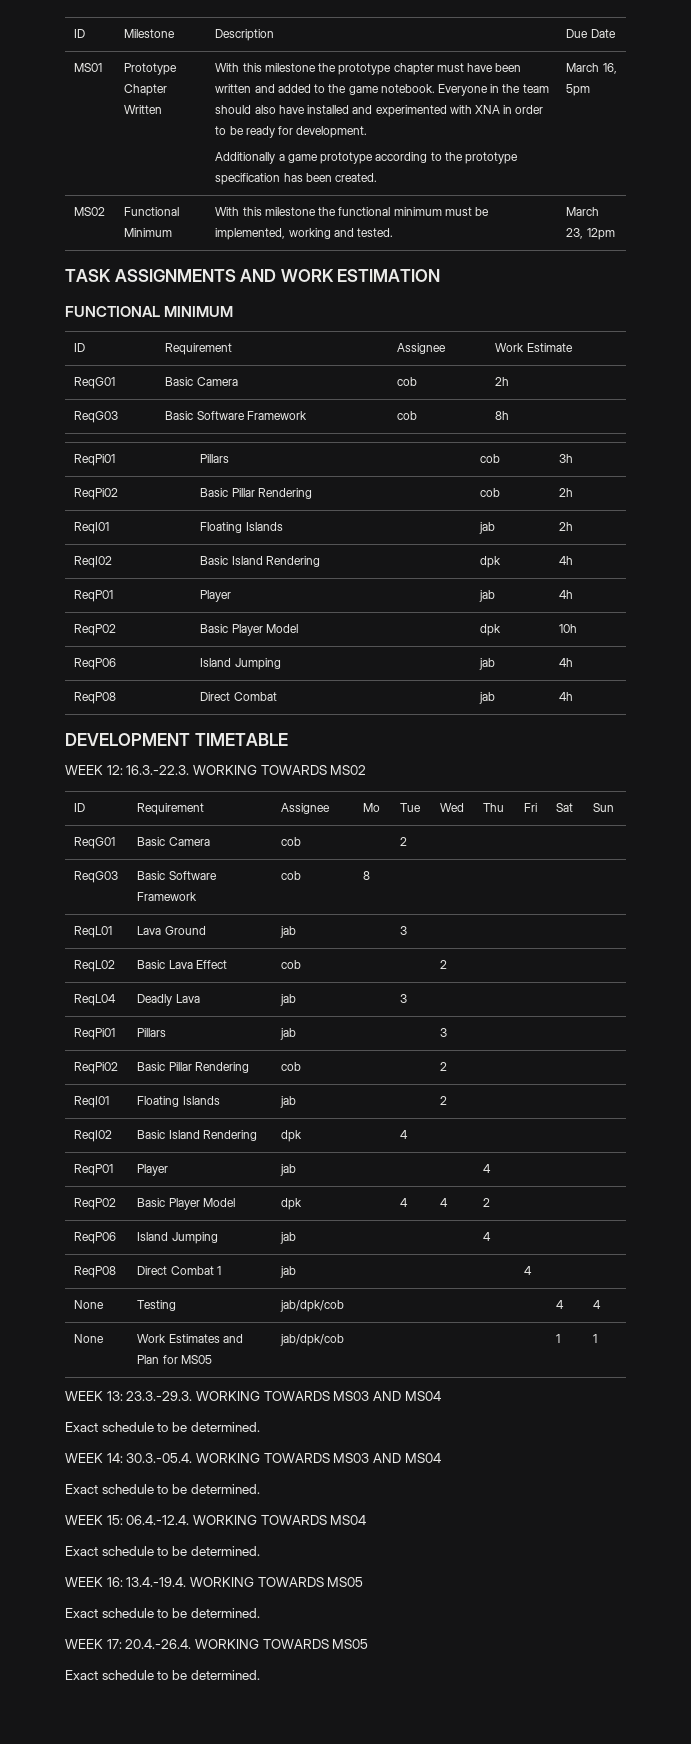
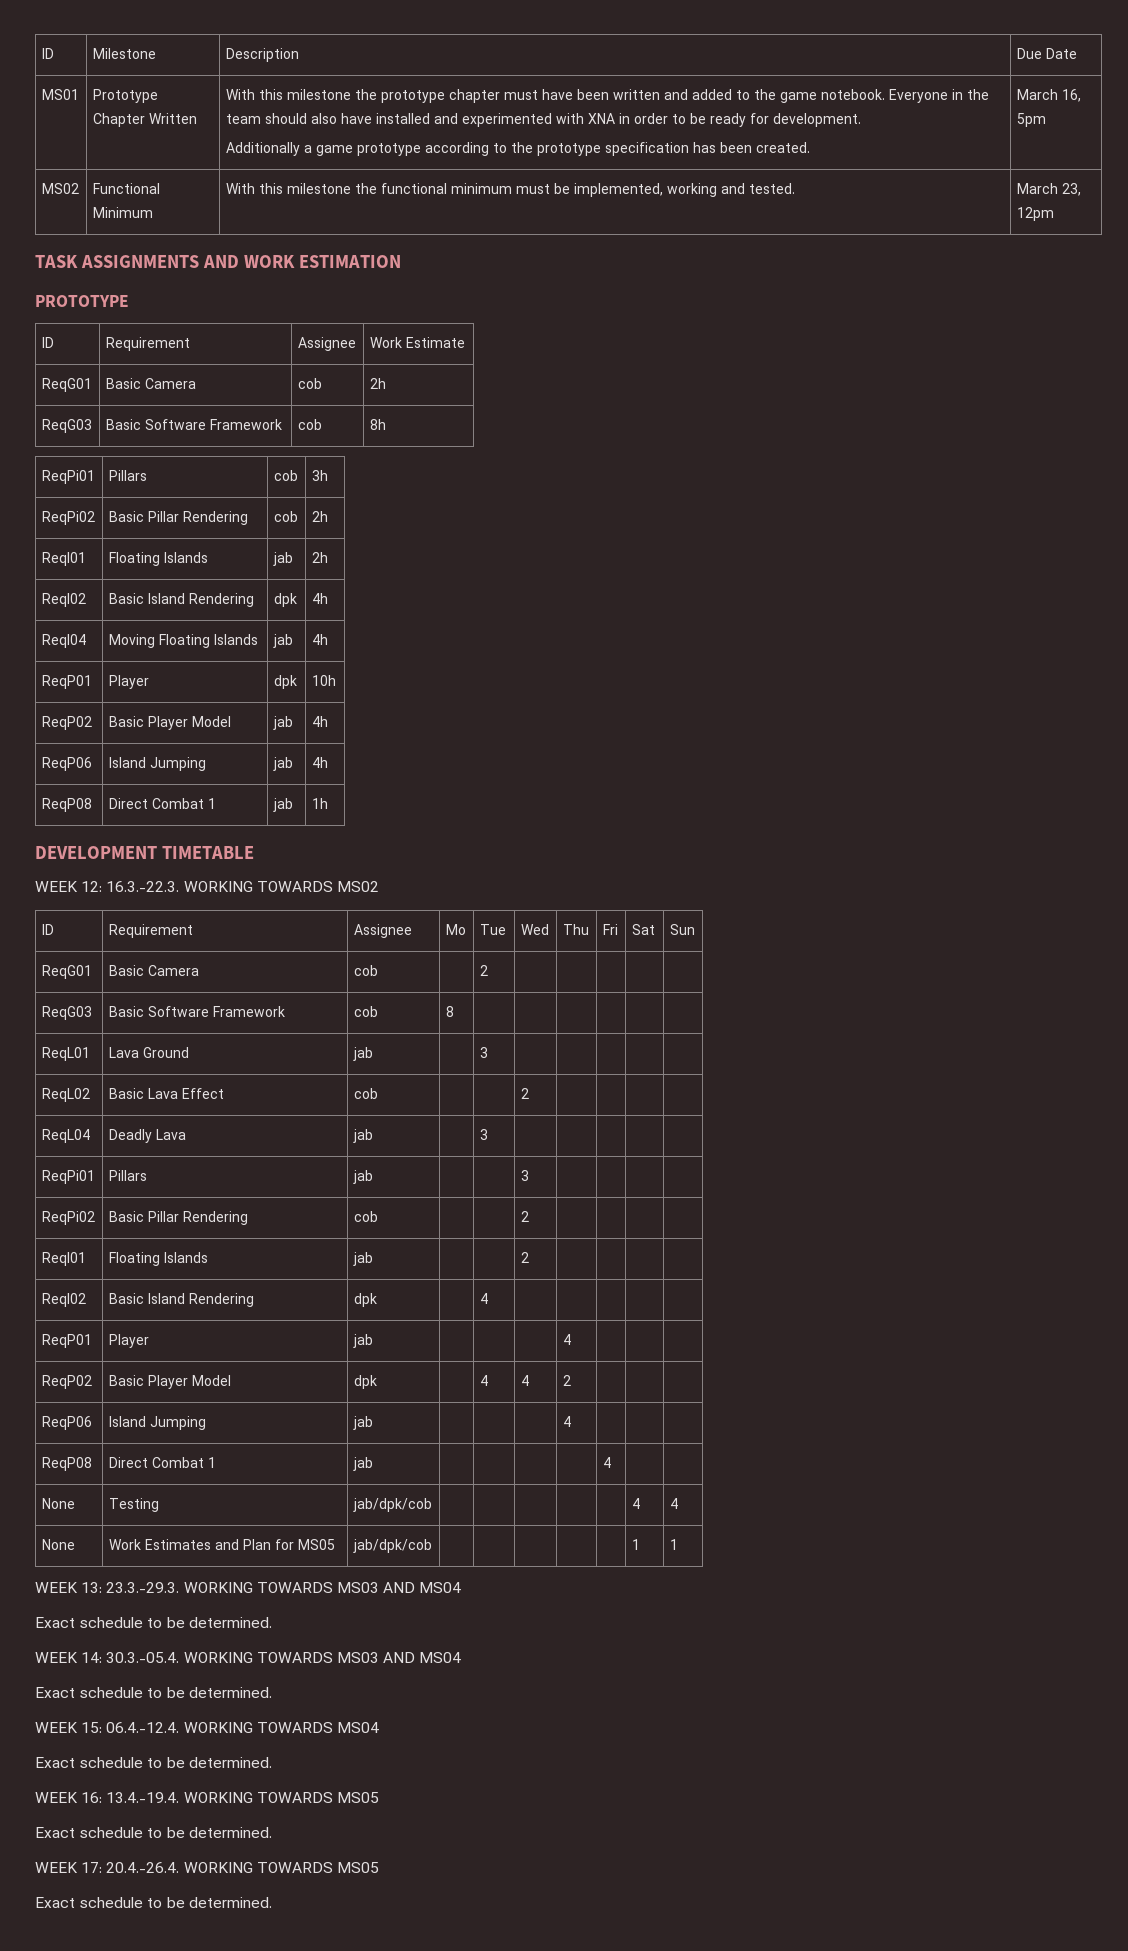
[65,306,234,317] FUNCTIONAL MINIMUM -> [35,295,129,307] PROTOTYPE
[74,590,114,602] [200,590,232,602] [479,590,496,602] [559,590,574,599] [74,624,117,636] [200,624,298,636] [480,624,502,636] [559,624,578,633] // ReqP01 | Player | jab | 4h // ReqP02 | Basic Player Model | dpk | 10h -> [41,634,86,648] [108,634,258,648] [272,634,293,648] [311,634,328,645] [41,675,92,689] [108,675,149,689] [273,675,297,689] [311,675,336,686] [41,716,92,730] [108,716,231,730] [272,716,293,730] [311,716,328,727] // ReqI04 | Moving Floating Islands | jab | 4h // ReqP01 | Player | dpk | 10h // ReqP02 | Basic Player Model | jab | 4h
[479,692,496,704] [559,692,574,701] | jab | 4h -> [207,798,216,809] [272,798,293,812] [311,798,328,809] 1 | jab | 1h

